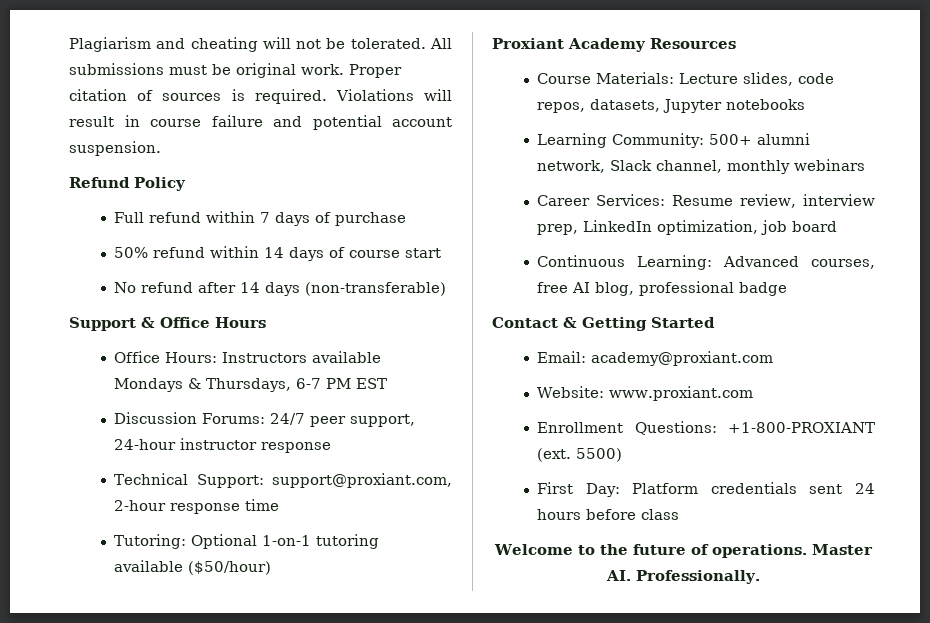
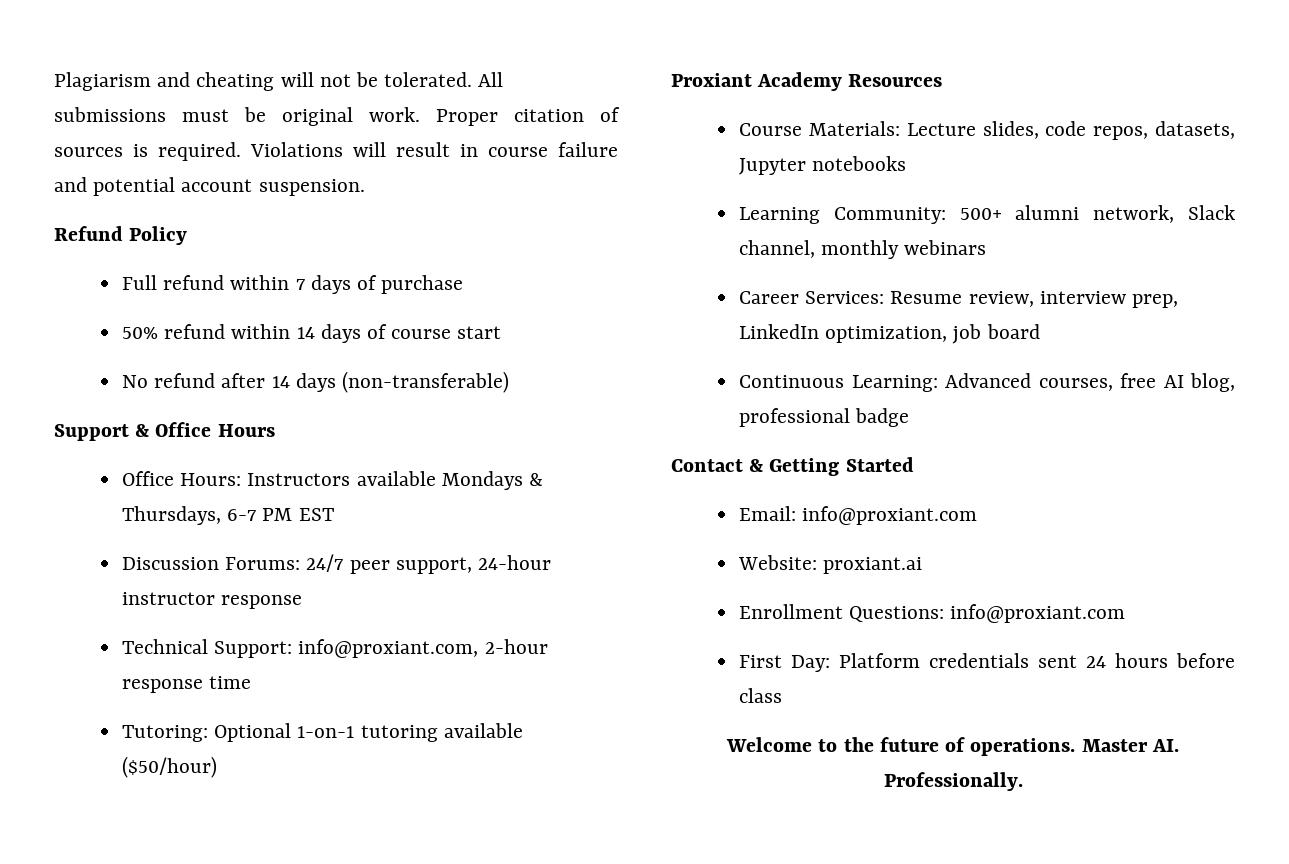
[272,473,452,488] support@proxiant.com, -> [298,639,479,658] info@proxiant.com,
[591,351,774,366] academy@proxiant.com -> [802,506,978,525] info@proxiant.com
[609,386,754,401] www.proxiant.com -> [823,557,923,574] proxiant.ai
[728,422,875,433] [537,448,623,462] +1-800-PROXIANT (ext. 5500) -> [950,604,1126,623] info@proxiant.com

